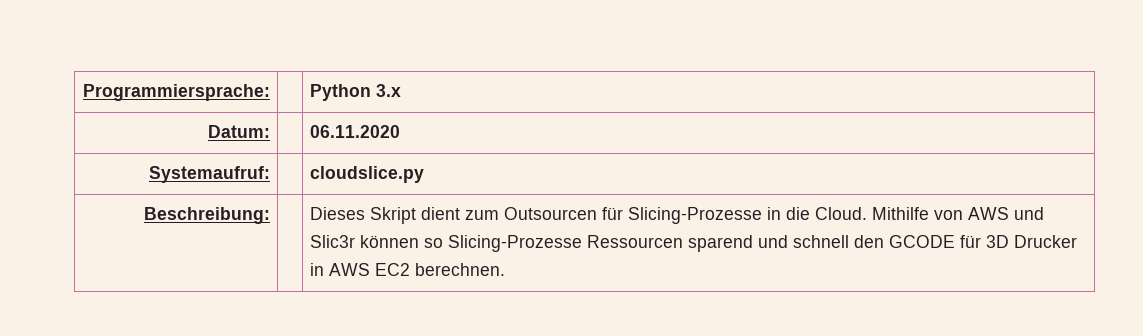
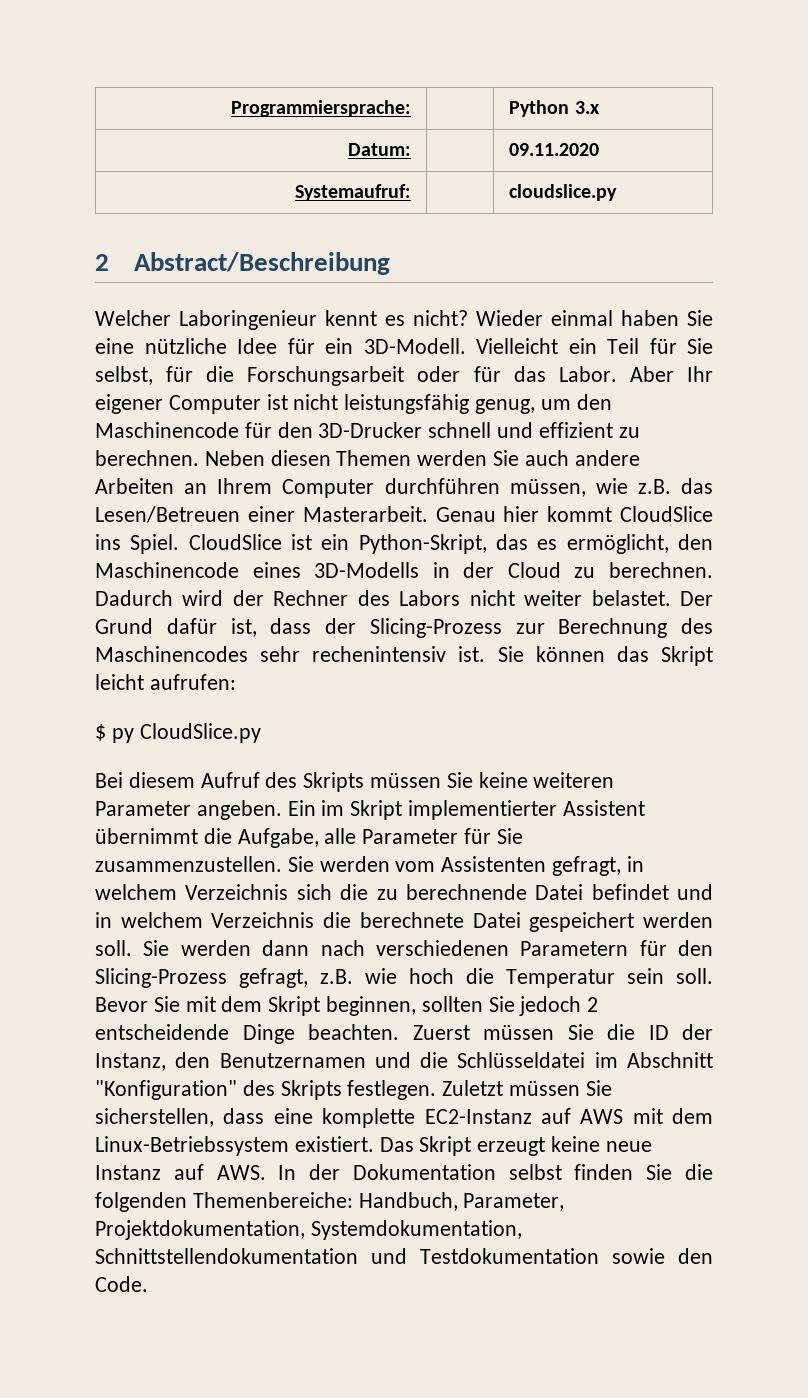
[309,125,400,138] 06.11.2020 -> [509,143,600,156] 09.11.2020
[144,207,271,224] [309,207,1044,224] [309,235,1077,252] [309,263,505,276] // Beschreibung: | | Dieses Skript dient zum Outsourcen für Slicing-Prozesse in die Cloud. Mithilfe von AWS und Slic3r können so Slicing-Prozesse Ressourcen sparend und schnell den GCODE für 3D Drucker in AWS EC2 berechnen. -> [95,252,390,275] [95,310,713,330] [95,338,713,354] [95,366,713,386] [95,394,612,414] [95,422,640,438] [95,450,640,466] [95,478,713,498] [95,506,713,523] [95,534,713,554] [95,562,713,578] [95,590,714,606] [95,618,713,638] [95,646,713,666] [95,674,236,690] [95,723,261,743] [95,772,615,792] [95,800,645,820] [95,828,523,848] [95,856,644,876] [95,884,713,900] [95,912,713,932] [95,940,713,956] [95,968,713,988] [95,996,599,1016] [95,1024,713,1044] [95,1052,713,1071] [95,1080,612,1100] [95,1108,713,1128] [95,1136,652,1156] [95,1164,713,1180] [95,1192,565,1212] [95,1220,522,1240] [95,1248,713,1264] [95,1276,148,1292] // 2 Abstract/Beschreibung // Welcher Laboringenieur kennt es nicht? Wieder einmal haben Sie eine nützliche Idee für ein 3D-Modell. Vielleicht ein Teil für Sie selbst, für die Forschungsarbeit oder für das Labor. Aber Ihr eigener Computer ist nicht leistungsfähig genug, um den Maschinencode für den 3D-Drucker schnell und effizient zu berechnen. Neben diesen Themen werden Sie auch andere Arbeiten an Ihrem Computer durchführen müssen, wie z.B. das Lesen/Betreuen einer Masterarbeit. Genau hier kommt CloudSlice ins Spiel. CloudSlice ist ein Python-Skript, das es ermöglicht, den Maschinencode eines 3D-Modells in der Cloud zu berechnen. Dadurch wird der Rechner des Labors nicht weiter belastet. Der Grund dafür ist, dass der Slicing-Prozess zur Berechnung des Maschinencodes sehr rechenintensiv ist. Sie können das Skript leicht aufrufen: // $ py CloudSlice.py // Bei diesem Aufruf des Skripts müssen Sie keine weiteren Parameter angeben. Ein im Skript implementierter Assistent übernimmt die Aufgabe, alle Parameter für Sie zusammenzustellen. Sie werden vom Assistenten gefragt, in welchem Verzeichnis sich die zu berechnende Datei befindet und in welchem Verzeichnis die berechnete Datei gespeichert werden soll. Sie werden dann nach verschiedenen Parametern für den Slicing-Prozess gefragt, z.B. wie hoch die Temperatur sein soll. Bevor Sie mit dem Skript beginnen, sollten Sie jedoch 2 entscheidende Dinge beachten. Zuerst müssen Sie die ID der Instanz, den Benutzernamen und die Schlüsseldatei im Abschnitt "Konfiguration" des Skripts festlegen. Zuletzt müssen Sie sicherstellen, dass eine komplette EC2-Instanz auf AWS mit dem Linux-Betriebssystem existiert. Das Skript erzeugt keine neue Instanz auf AWS. In der Dokumentation selbst finden Sie die folgenden Themenbereiche: Handbuch, Parameter, Projektdokumentation, Systemdokumentation, Schnittstellendokumentation und Testdokumentation sowie den Code.

